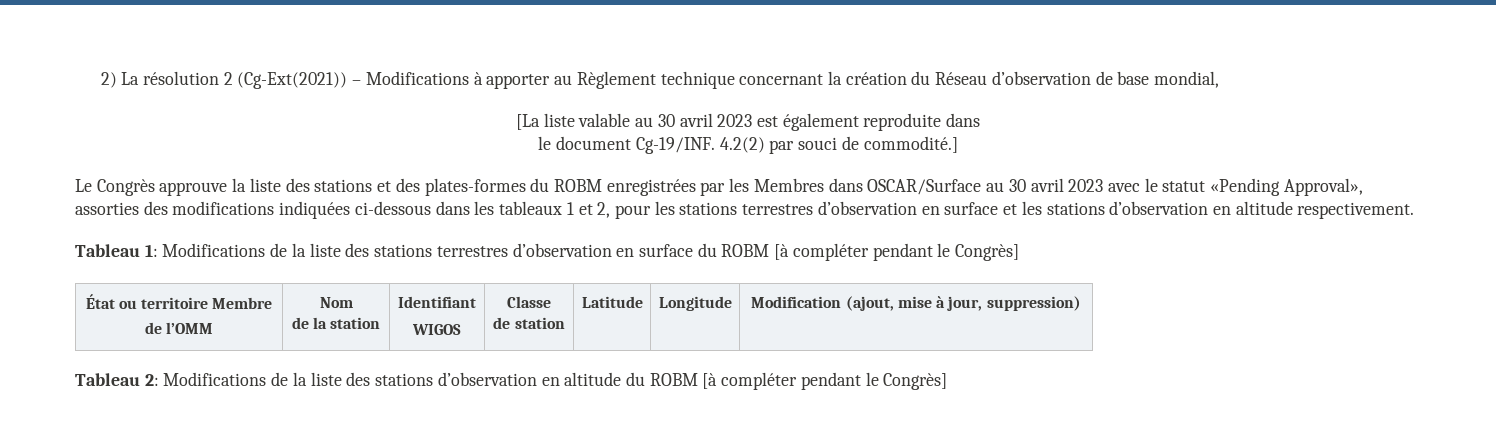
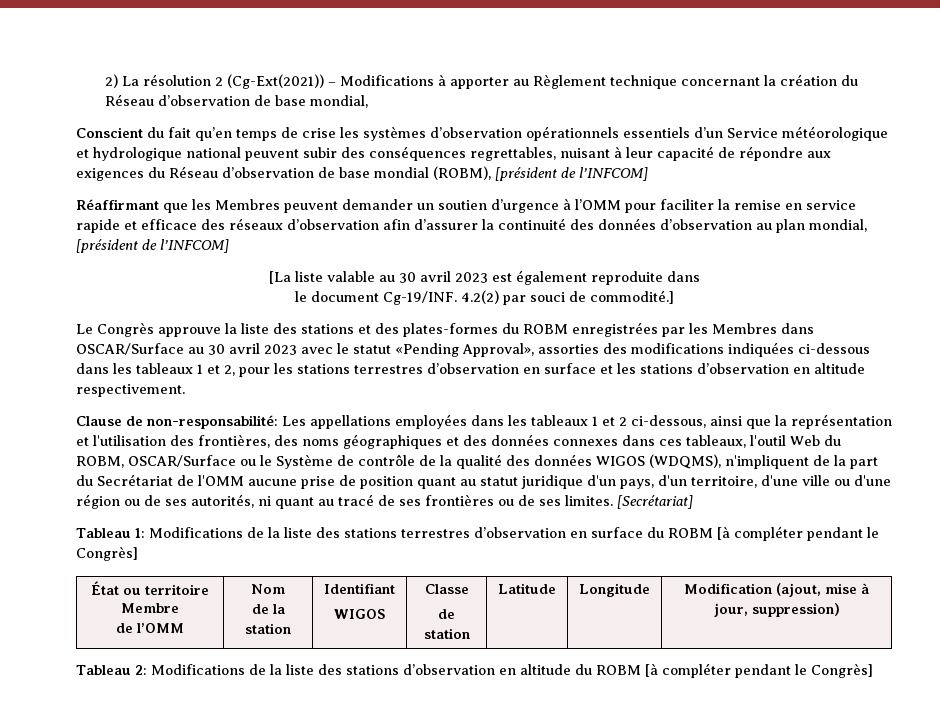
(1220, 79) none -> [76,126,888,141] [76,146,831,161] [76,166,648,181] [76,198,856,213] [76,218,867,233] [76,239,229,253] // Conscient du fait qu’en temps de crise les systèmes d’observation opérationnels essentiels d’un Service météorologique et hydrologique national peuvent subir des conséquences regrettables, nuisant à leur capacité de répondre aux exigences du Réseau d’observation de base mondial (ROBM), [président de l’INFCOM] // Réaffirmant que les Membres peuvent demander un soutien d’urgence à l’OMM pour faciliter la remise en service rapide et efficace des réseaux d’observation afin d’assurer la continuité des données d’observation au plan mondial, [président de l’INFCOM]
(1415, 210) none -> [76,414,892,429] [76,434,841,449] [76,454,878,469] [76,474,891,489] [76,494,693,509] // Clause de non-responsabilité: Les appellations employées dans les tableaux 1 et 2 ci-dessous, ainsi que la représentation et l'utilisation des frontières, des noms géographiques et des données connexes dans ces tableaux, l'outil Web du ROBM, OSCAR/Surface ou le Système de contrôle de la qualité des données WIGOS (WDQMS), n'impliquent de la part du Secrétariat de l'OMM aucune prise de position quant au statut juridique d'un pays, d'un territoire, d'une ville ou d'une région ou de ses autorités, ni quant au tracé de ses frontières ou de ses limites. [Secrétariat]

